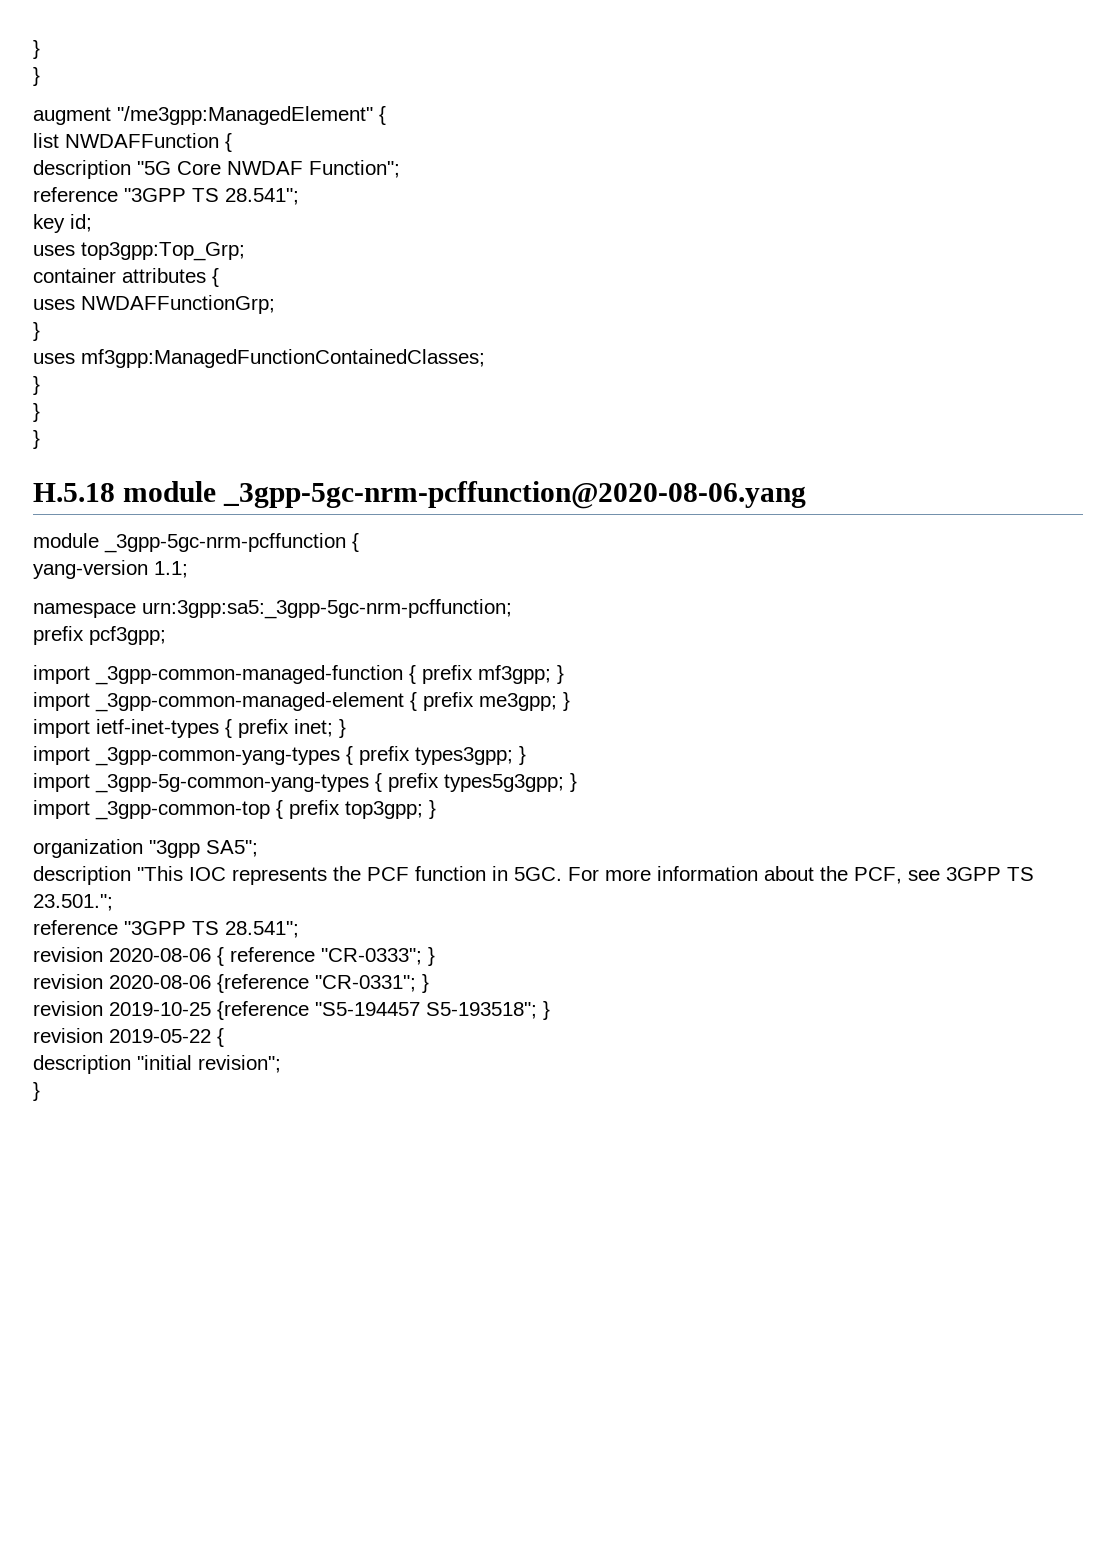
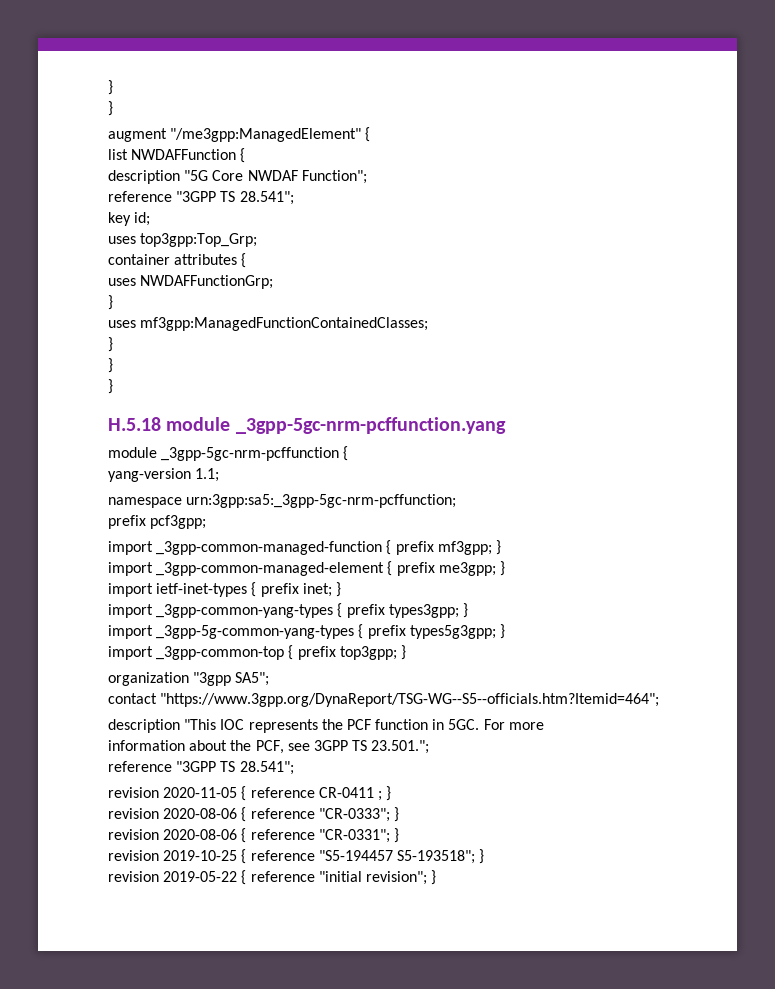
[222,481,806,509] _3gpp-5gc-nrm-pcffunction@2020-08-06.yang -> [235,417,506,434] _3gpp-5gc-nrm-pcffunction.yang
(258, 848) none -> [108,693,660,707] // contact "https://www.3gpp.org/DynaReport/TSG-WG--S5--officials.htm?Itemid=464";
(651, 875) none -> (544, 726) //
(299, 929) none -> [108,786,392,801] // revision 2020-11-05 { reference CR-0411 ; }
[217,974,309,993] {reference -> [241,828,315,843] { reference
[217,1001,309,1020] {reference -> [241,849,315,864] { reference
[33,1055,131,1074] // description -> [250,871,315,882] reference
(281, 1064) // -> (427, 878) none

